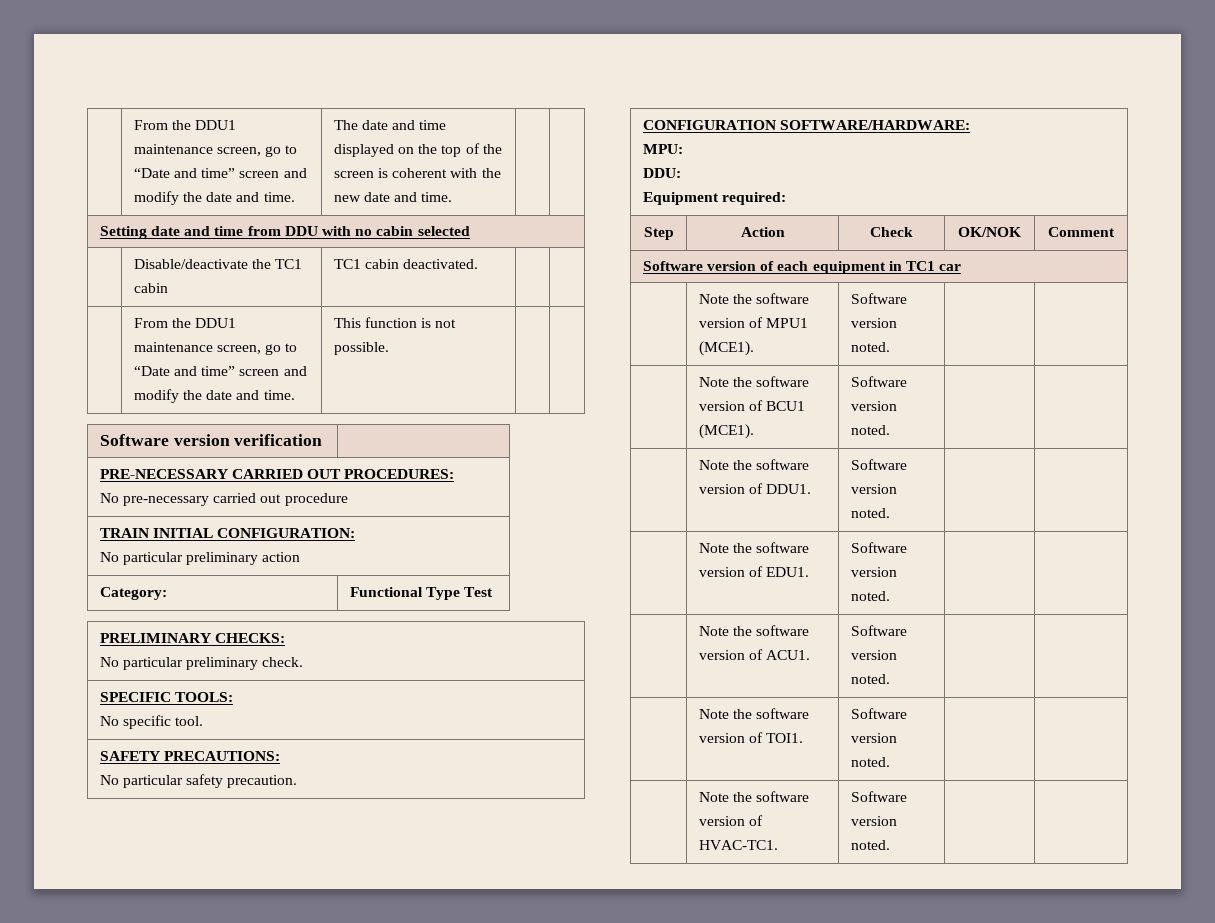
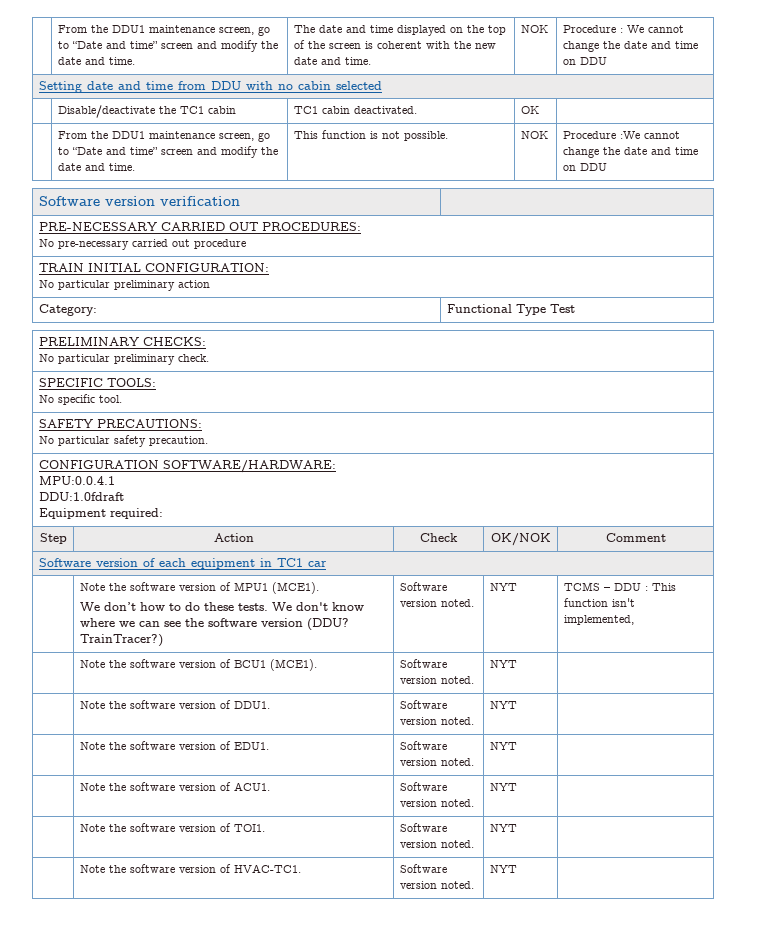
(453, 197) | -> [520,25,548,33] [562,25,684,33] [562,41,698,52] [562,57,607,65] NOK | Procedure : We cannot change the date and time on DDU
(479, 264) none -> [520,106,539,114] OK
(389, 348) | -> [520,131,548,139] [562,131,680,139] [562,147,698,158] [562,163,607,171] NOK | Procedure :We cannot change the date and time on DDU
[642,144,683,154] [642,168,681,178] MPU: // DDU: -> [38,476,115,485] [38,492,124,501] MPU:0.0.4.1 // DDU:1.0fdraft
[850,293,907,304] [850,318,897,328] [850,342,890,352] | Software version noted. | | -> [79,602,364,612] [79,618,349,630] [79,634,163,647] [399,582,447,591] [399,599,474,607] [489,583,517,591] [563,582,676,591] [563,598,635,607] [563,615,634,625] // We don’t how to do these tests. We don't know where we can see the software version (DDU? TrainTracer?) | Software version noted. | NYT | TCMS – DDU : This function isn't implemented,
(890, 430) none -> [489,660,517,668] NYT
(890, 513) none -> [489,701,517,709] NYT
(890, 596) none -> [489,742,517,750] NYT
(890, 679) none -> [489,783,517,791] NYT
(890, 762) none -> [489,824,517,832] NYT
(890, 845) none -> [489,865,517,873] NYT

